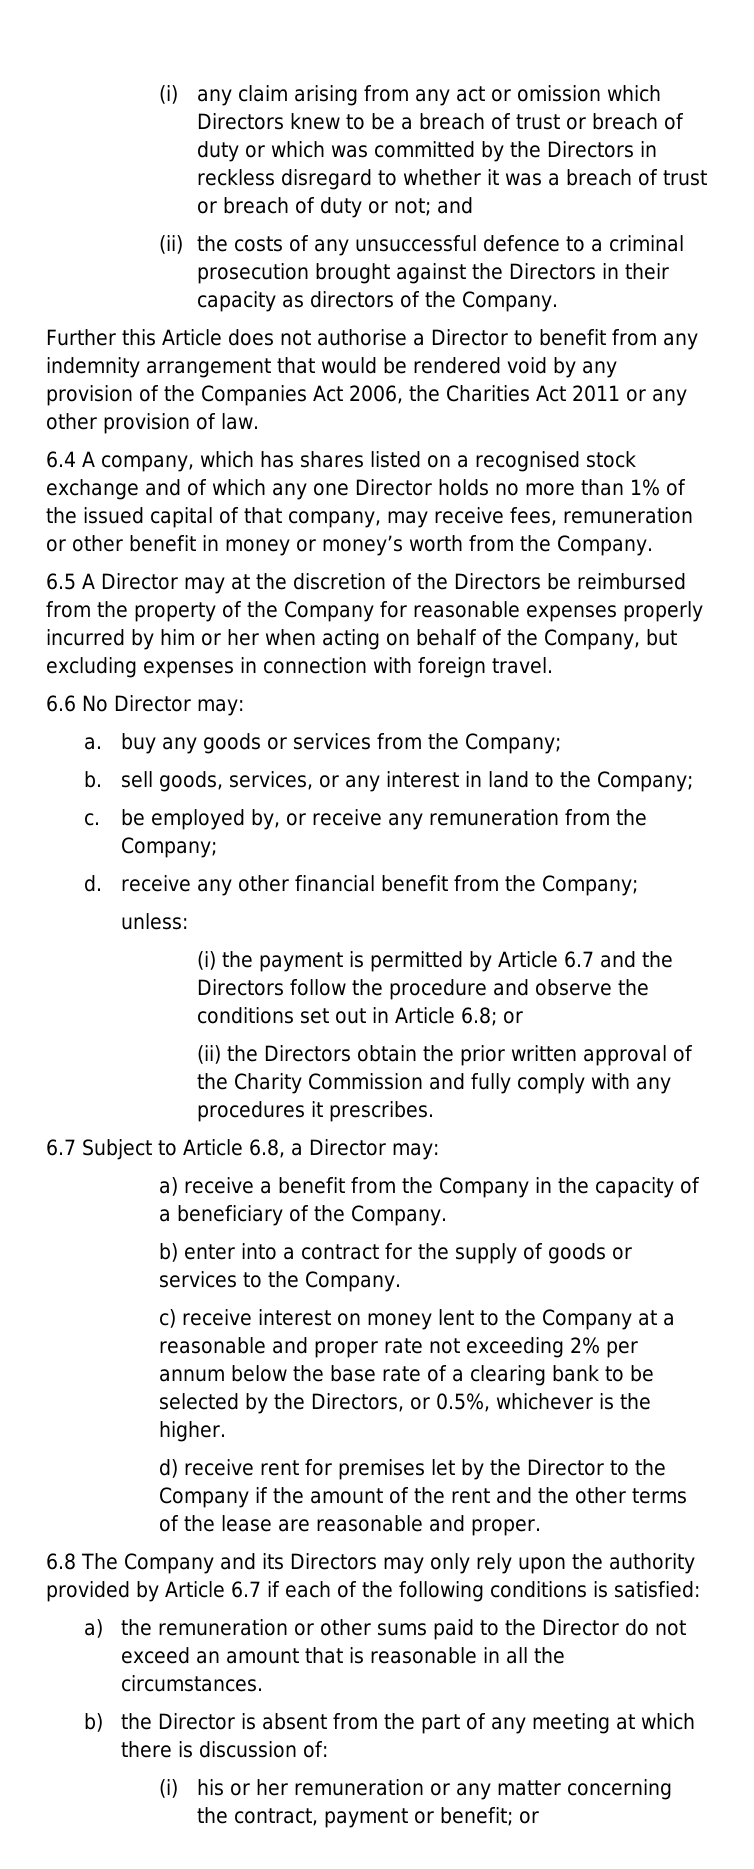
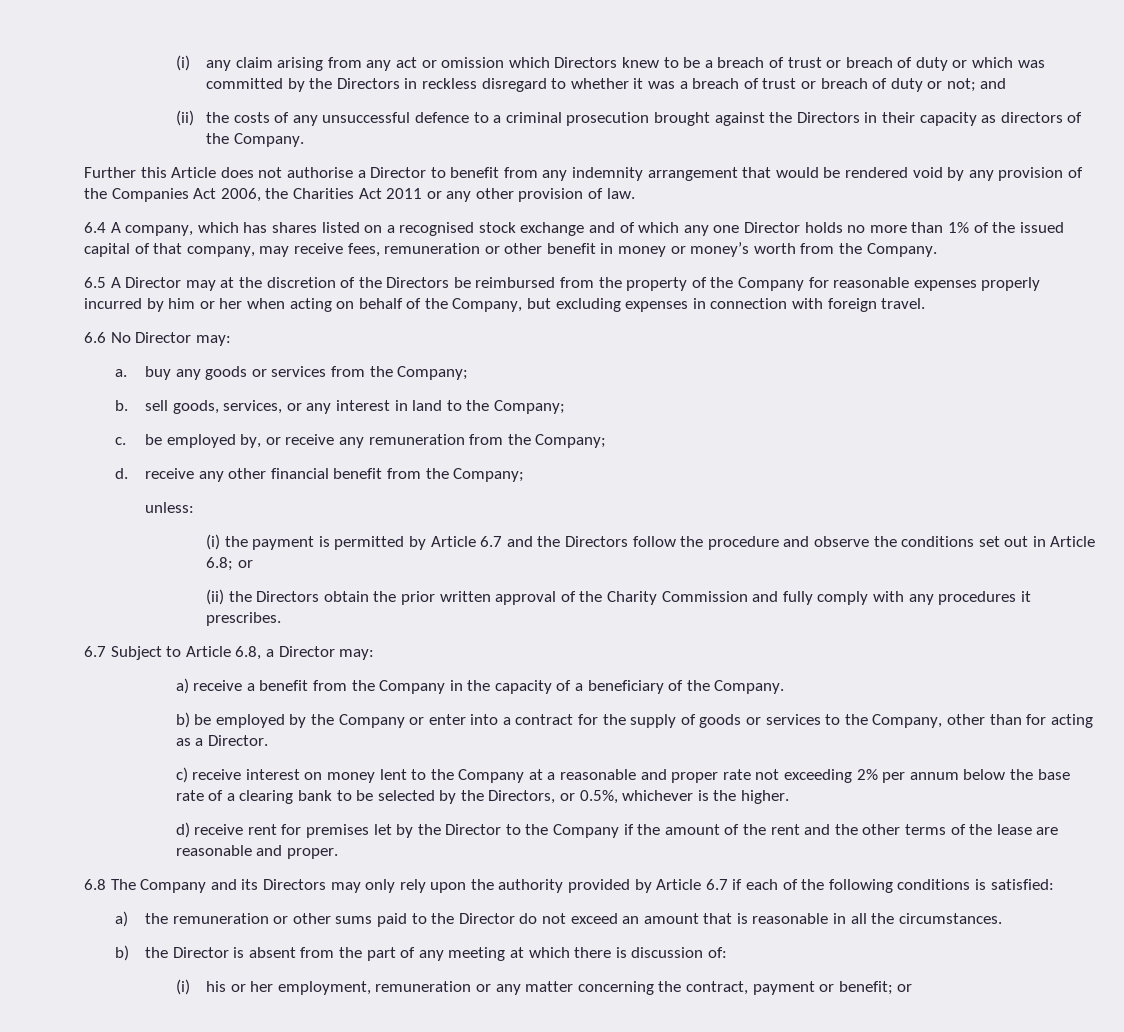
(179, 1252) none -> [194,714,425,728] be employed by the Company or
[305,1271,402,1292] Company. -> [872,714,1093,728] [175,735,268,746] Company, other than for acting as a Director.
(288, 1787) none -> [277,981,371,995] employment,

